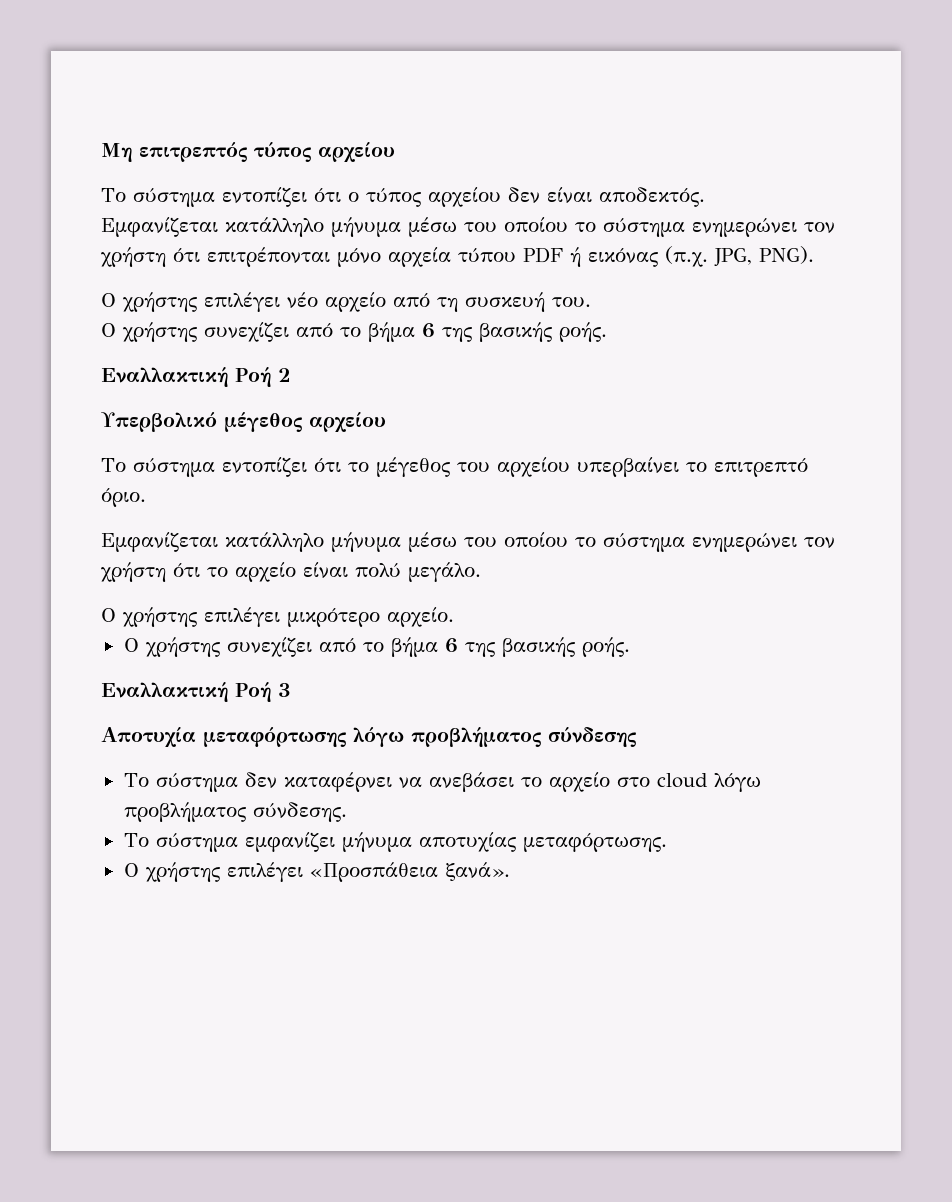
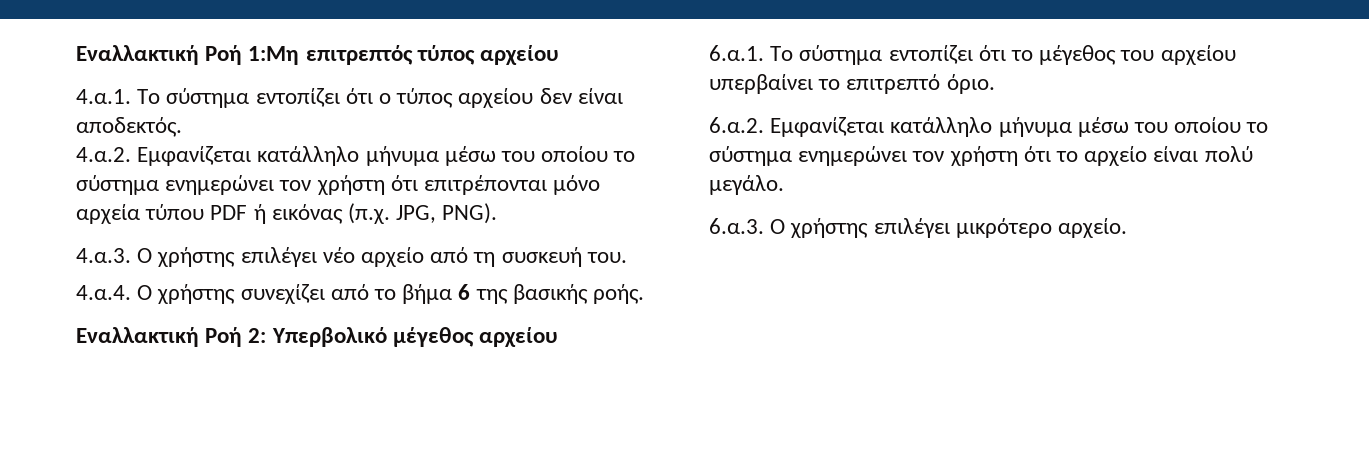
[101,143,132,162] Μη -> [76,45,300,65] Εναλλακτική Ροή 1:Μη
(395, 152) none -> [76,89,131,104] 4.α.1.
(705, 197) none -> [76,147,131,162] 4.α.2.
(815, 255) none -> [76,248,131,263] 4.α.3.
(592, 302) none -> [76,285,131,300] 4.α.4.
[278,368,291,382] 2 // -> [248,328,267,343] 2:
(386, 422) none -> [709,45,764,61] 6.α.1.
(146, 497) none -> [709,117,764,133] 6.α.2.
(482, 572) none -> [709,218,764,234] 6.α.3.
[123,637,630,657] [101,682,291,702] [101,727,636,747] [123,772,761,792] [123,802,347,822] [123,832,667,852] [123,862,510,882] // Ο χρήστης συνεχίζει από το βήμα 6 της βασικής ροής. // Εναλλακτική Ροή 3 // Αποτυχία μεταφόρτωσης λόγω προβλήματος σύνδεσης // Το σύστημα δεν καταφέρνει να ανεβάσει το αρχείο στο cloud λόγω προβλήματος σύνδεσης. // Το σύστημα εμφανίζει μήνυμα αποτυχίας μεταφόρτωσης. // Ο χρήστης επιλέγει «Προσπάθεια ξανά». -> (1128, 228) none

